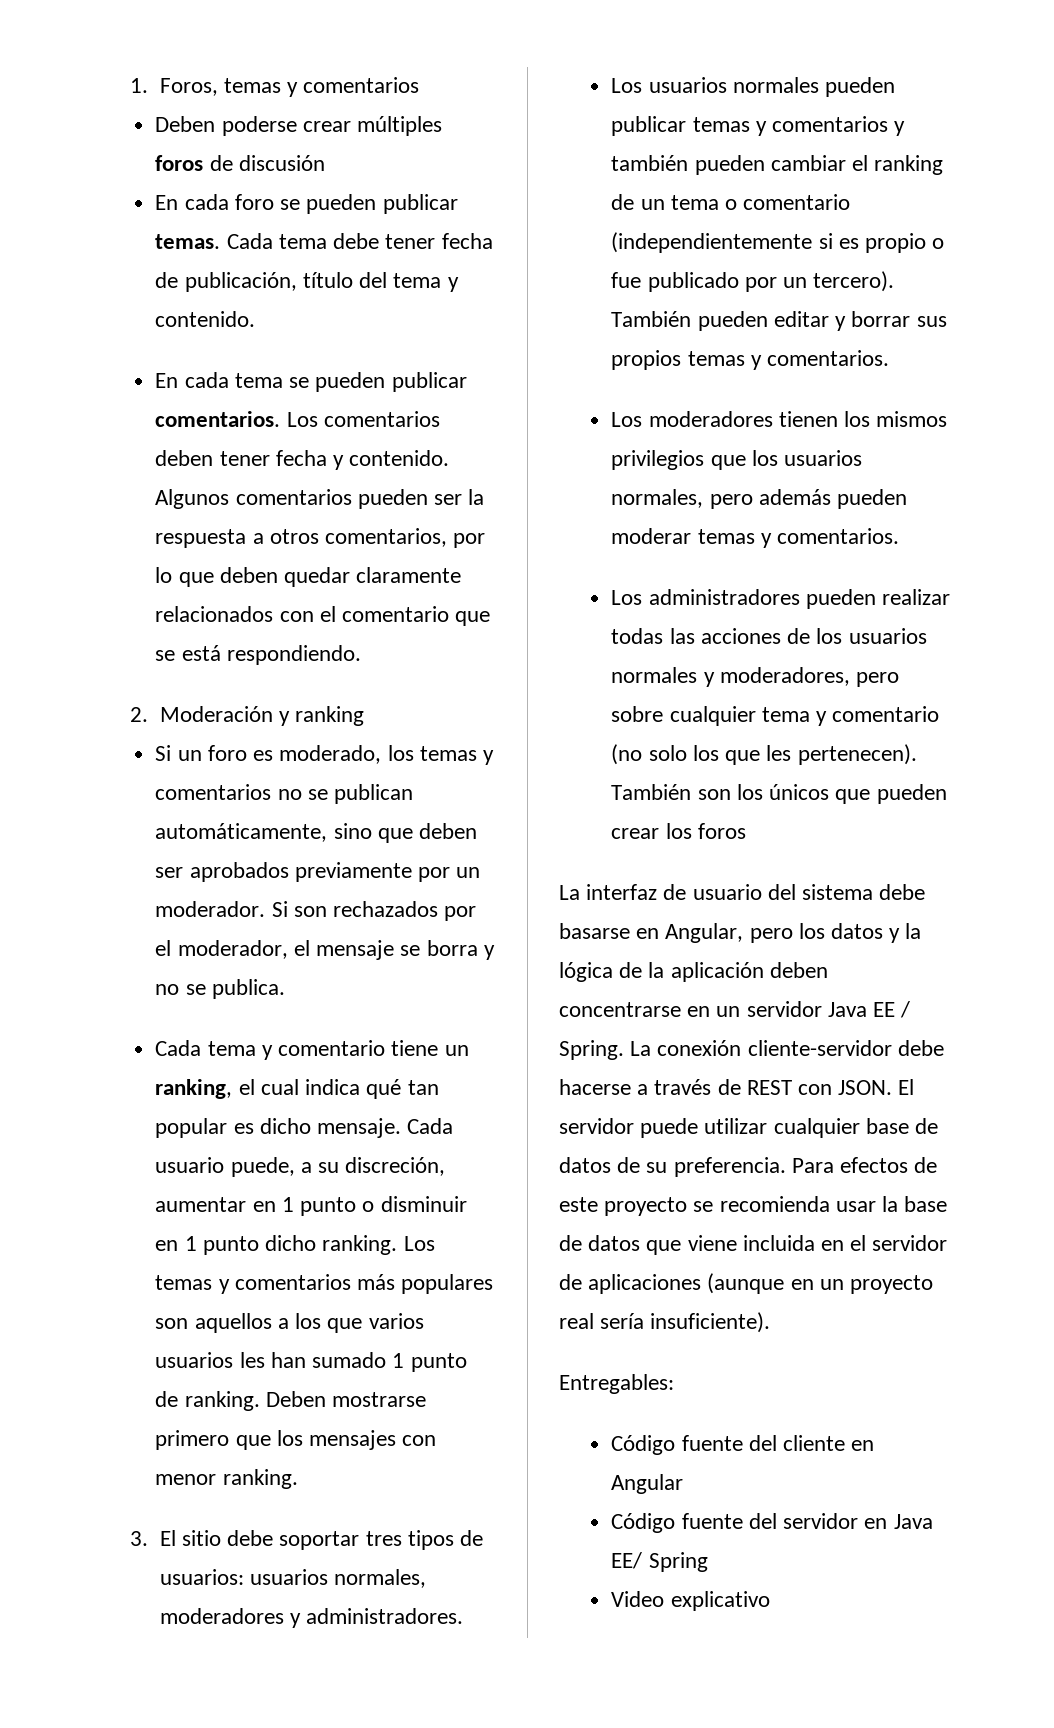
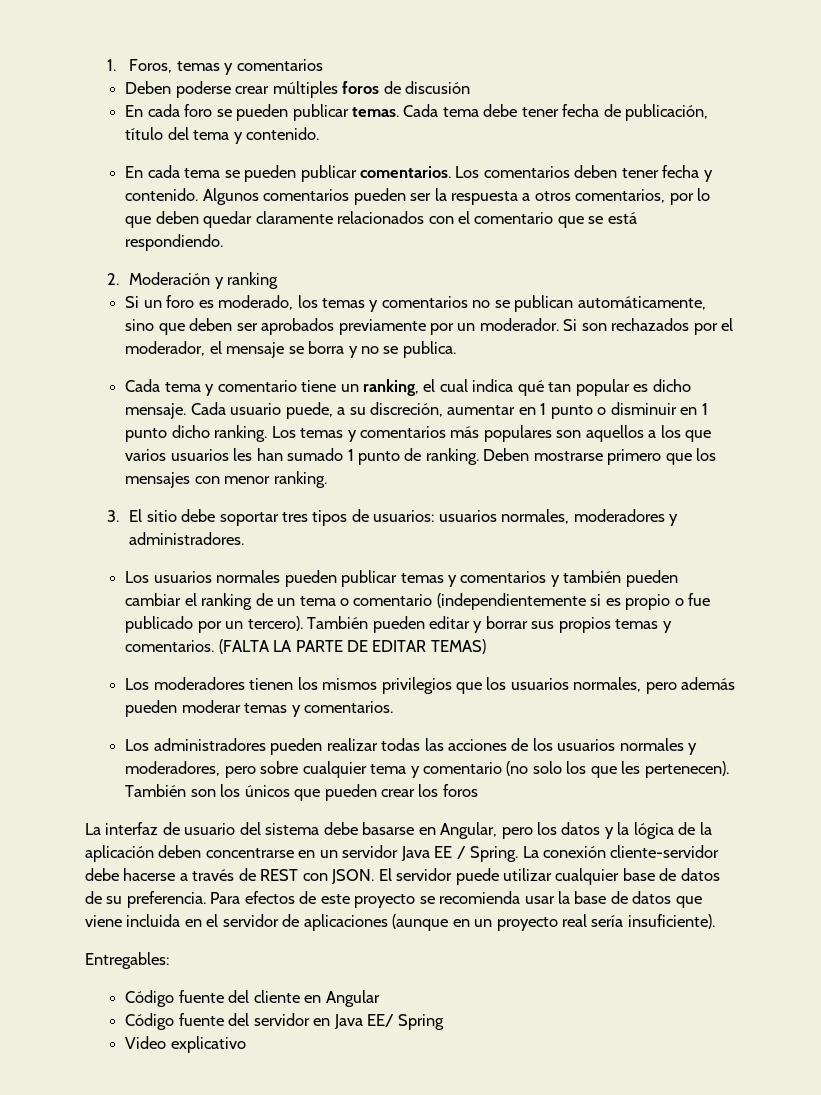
(890, 358) none -> [218,639,486,654] (FALTA LA PARTE DE EDITAR TEMAS)

